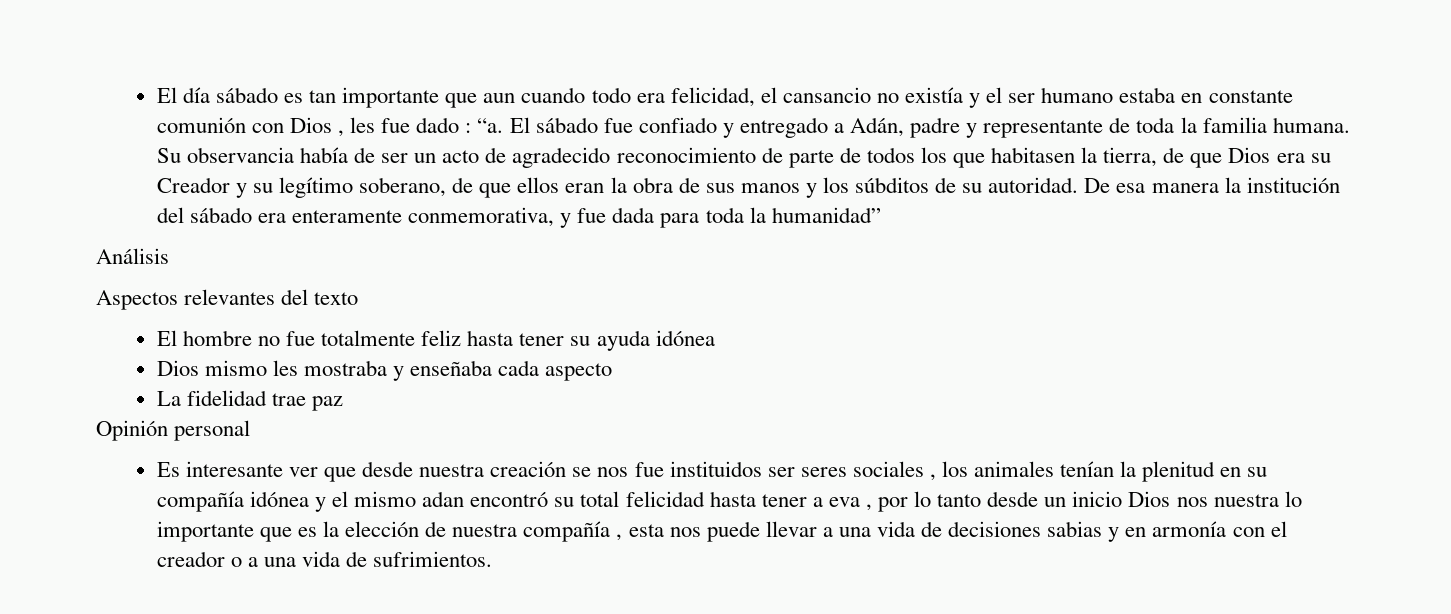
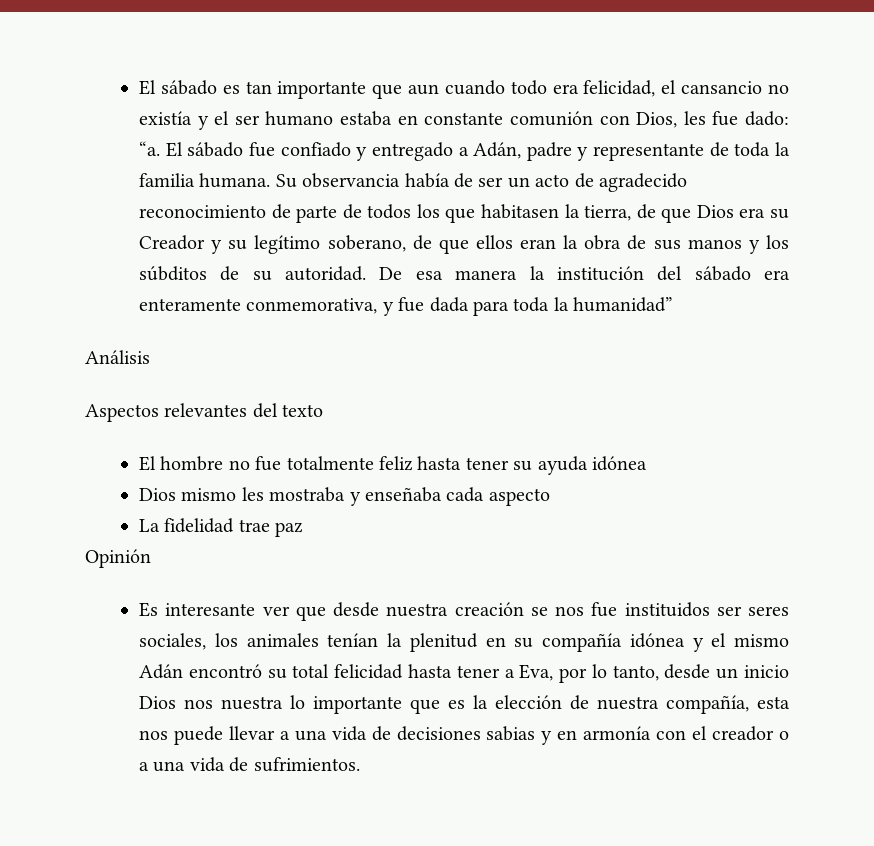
[156,87,210,103] El día -> [139,80,157,95] El
[290,117,472,137] Dios , les fue dado : -> [636,111,789,128] Dios, les fue dado:
[174,420,251,441] personal -> (151, 558) none
[852,461,936,481] sociales , -> [139,633,207,650] sociales,
[422,491,465,507] adan -> [139,664,184,679] Adán
[828,497,872,511] eva , -> [519,664,554,681] Eva,
[937,494,982,507] tanto -> [612,665,659,681] tanto,
[523,521,623,542] compañía , -> [666,695,750,714] compañía,

